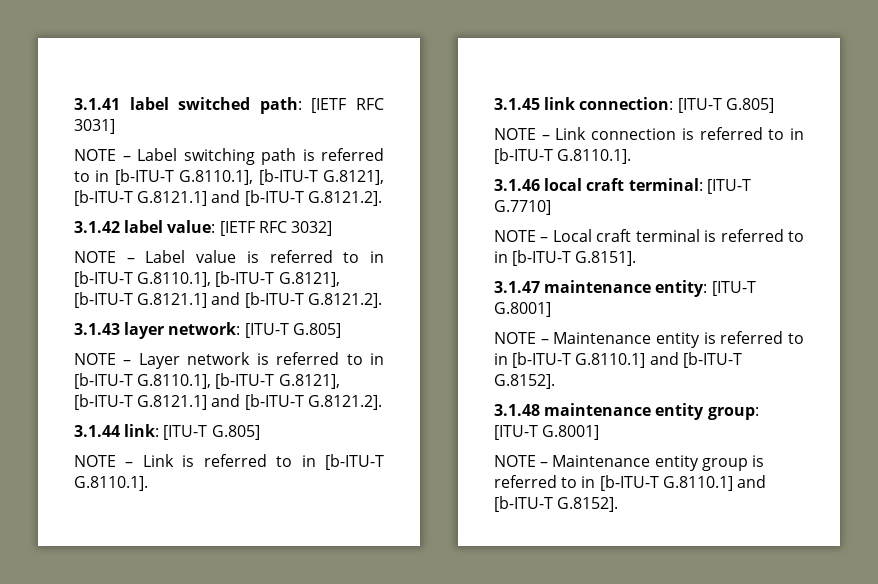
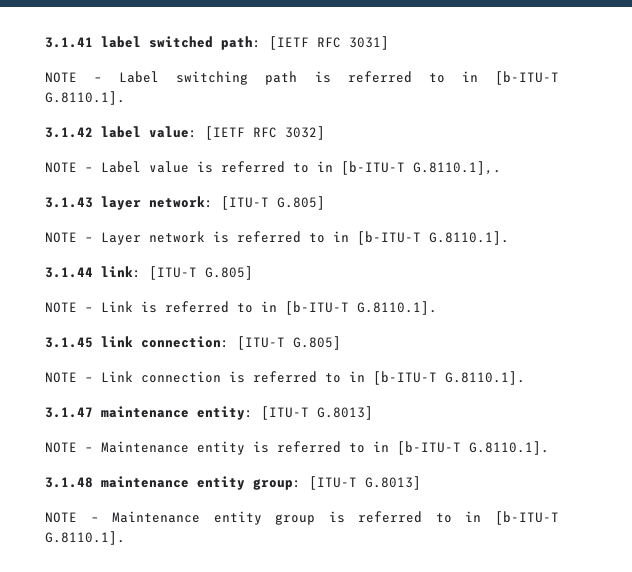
[179,169,384,185] [74,190,382,206] G.8110.1], [b-ITU-T G.8121], [b-ITU-T G.8121.1] and [b-ITU-T G.8121.2]. -> [45,91,125,105] G.8110.1].
[137,271,340,287] [74,292,382,308] G.8110.1], [b-ITU-T G.8121], [b-ITU-T G.8121.1] and [b-ITU-T G.8121.2]. -> [413,161,501,175] G.8110.1],.
[137,373,340,389] [74,394,382,410] G.8110.1], [b-ITU-T G.8121], [b-ITU-T G.8121.1] and [b-ITU-T G.8121.2]. -> [429,231,509,245] G.8110.1].
[494,178,751,194] [494,200,551,215] [494,229,804,242] [494,250,637,266] // 3.1.46 local craft terminal: [ITU-T G.7710] // NOTE – Local craft terminal is referred to in [b-ITU-T G.8151]. -> (525, 378) none
[494,302,551,317] G.8001] -> [317,406,373,420] G.8013]
[575,352,742,368] [494,374,555,389] G.8110.1] and [b-ITU-T G.8152]. -> [469,441,549,455] G.8110.1].
[542,425,600,440] G.8001] -> [365,476,421,490] G.8013]
[662,475,766,491] [494,496,619,512] G.8110.1] and [b-ITU-T G.8152]. -> [45,531,125,545] G.8110.1].

